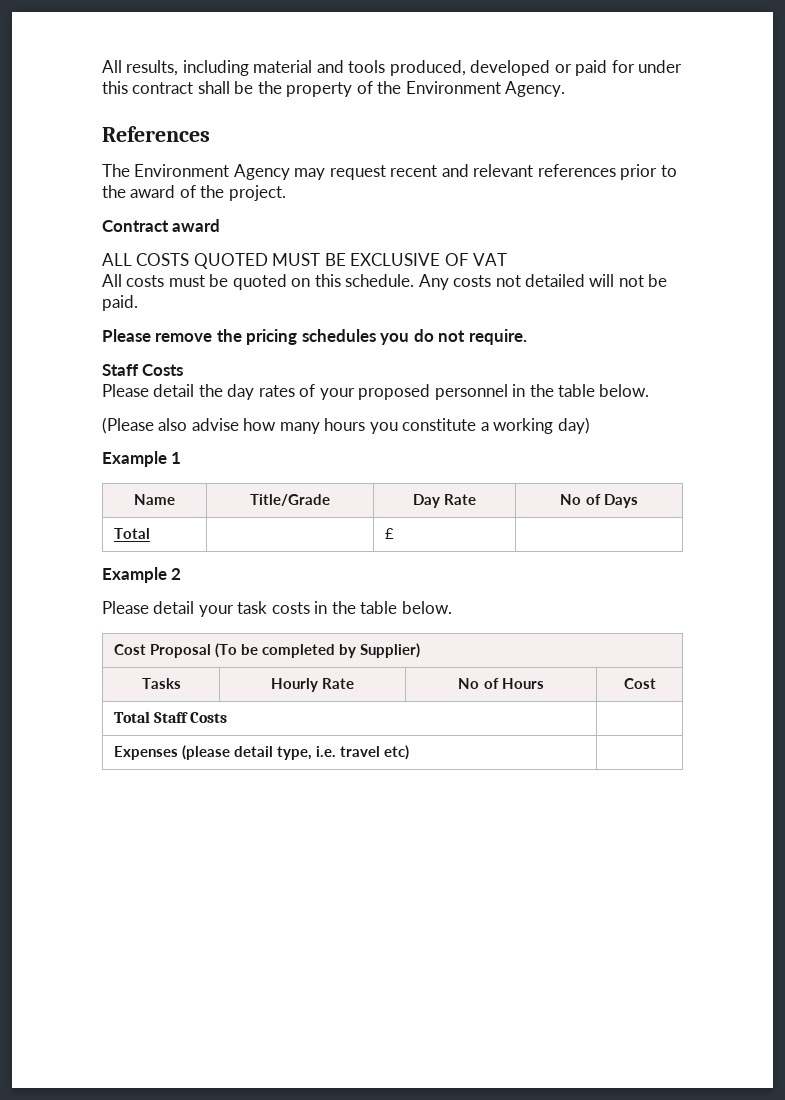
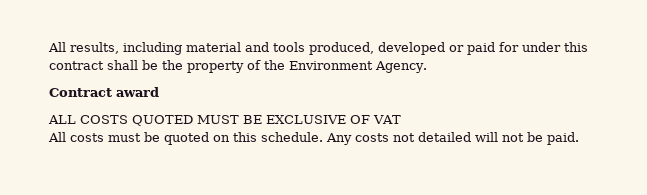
[102,126,210,142] [102,164,677,180] [102,185,286,201] // References // The Environment Agency may request recent and relevant references prior to the award of the project. -> (427, 67) none
[102,329,527,345] [102,364,184,376] [102,384,650,400] [102,417,590,434] [102,451,182,467] [134,494,175,505] [250,494,330,506] [412,494,477,508] [560,494,638,508] [113,528,150,539] [384,528,394,539] [102,567,182,583] [102,601,452,617] [113,643,420,658] [141,678,181,689] [270,678,355,692] [458,678,544,689] [623,678,656,689] [113,711,228,723] [113,745,409,760] // Please remove the pricing schedules you do not require. // Staff Costs // Please detail the day rates of your proposed personnel in the table below. // (Please also advise how many hours you constitute a working day) // Example 1 // Name | Title/Grade | Day Rate | No of Days // Total | | £ | // Example 2 // Please detail your task costs in the table below. // Cost Proposal (To be completed by Supplier) // Tasks | Hourly Rate | No of Hours | Cost // Total Staff Costs | // Expenses (please detail type, i.e. travel etc) | -> (579, 138) none

